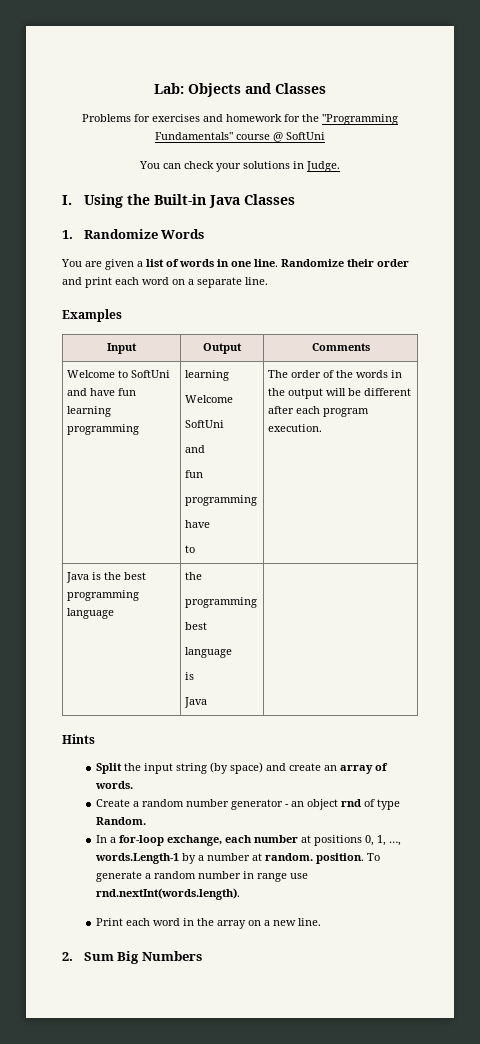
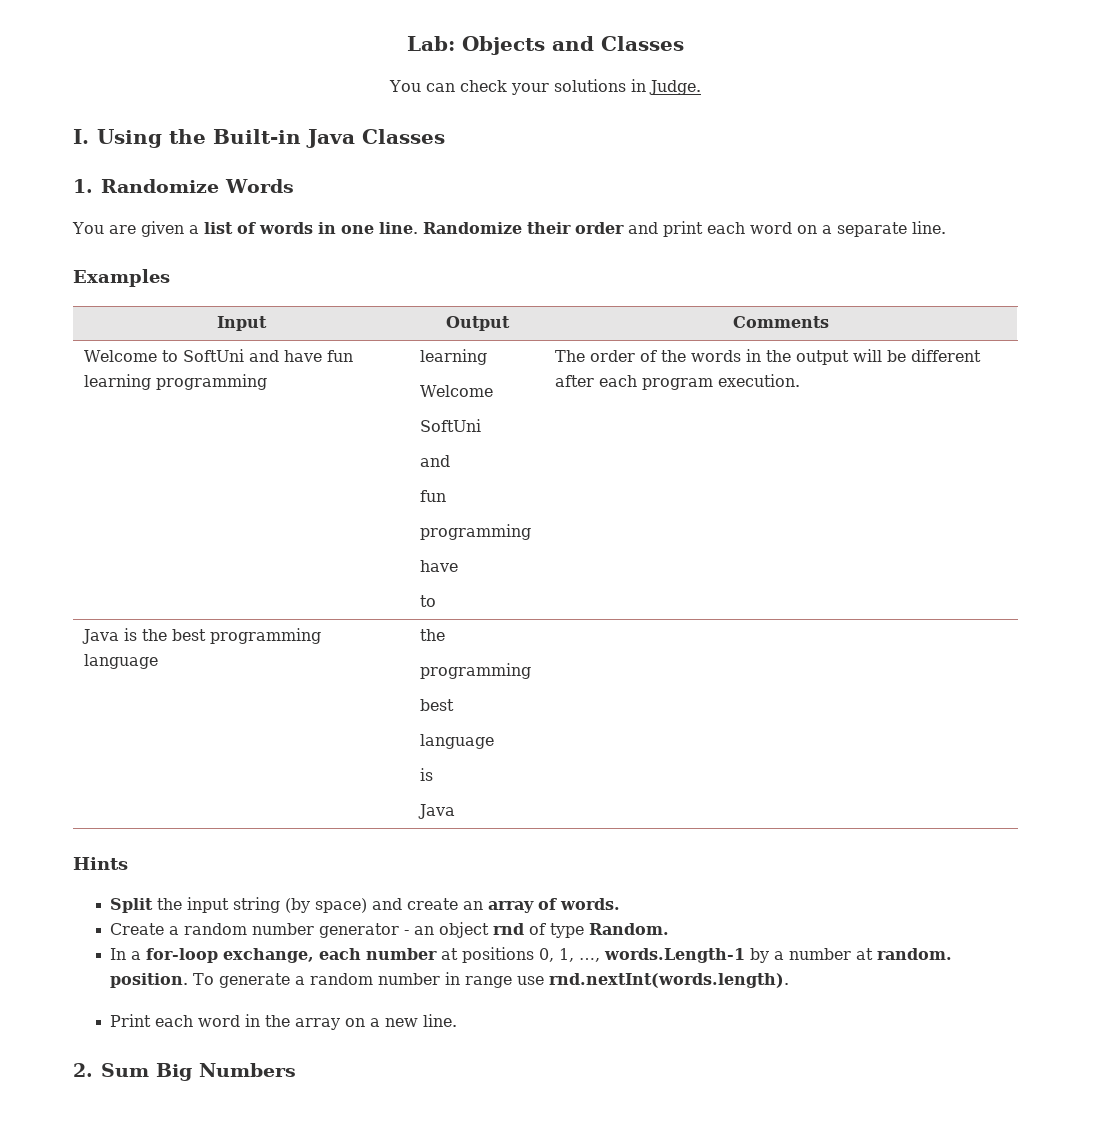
[82,114,398,125] [155,132,325,142] // Problems for exercises and homework for the "Programming Fundamentals" course @ SoftUni -> (684, 43) none

